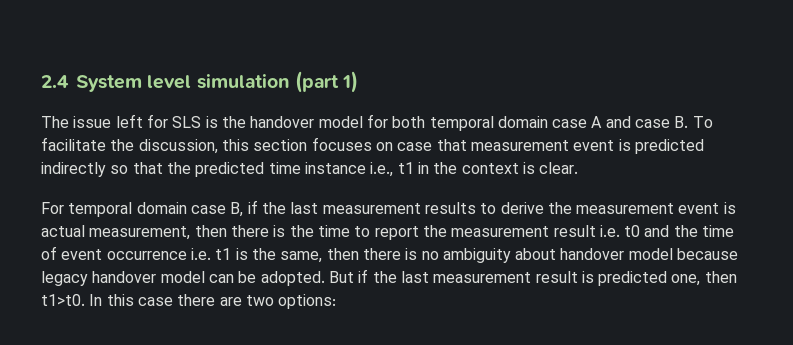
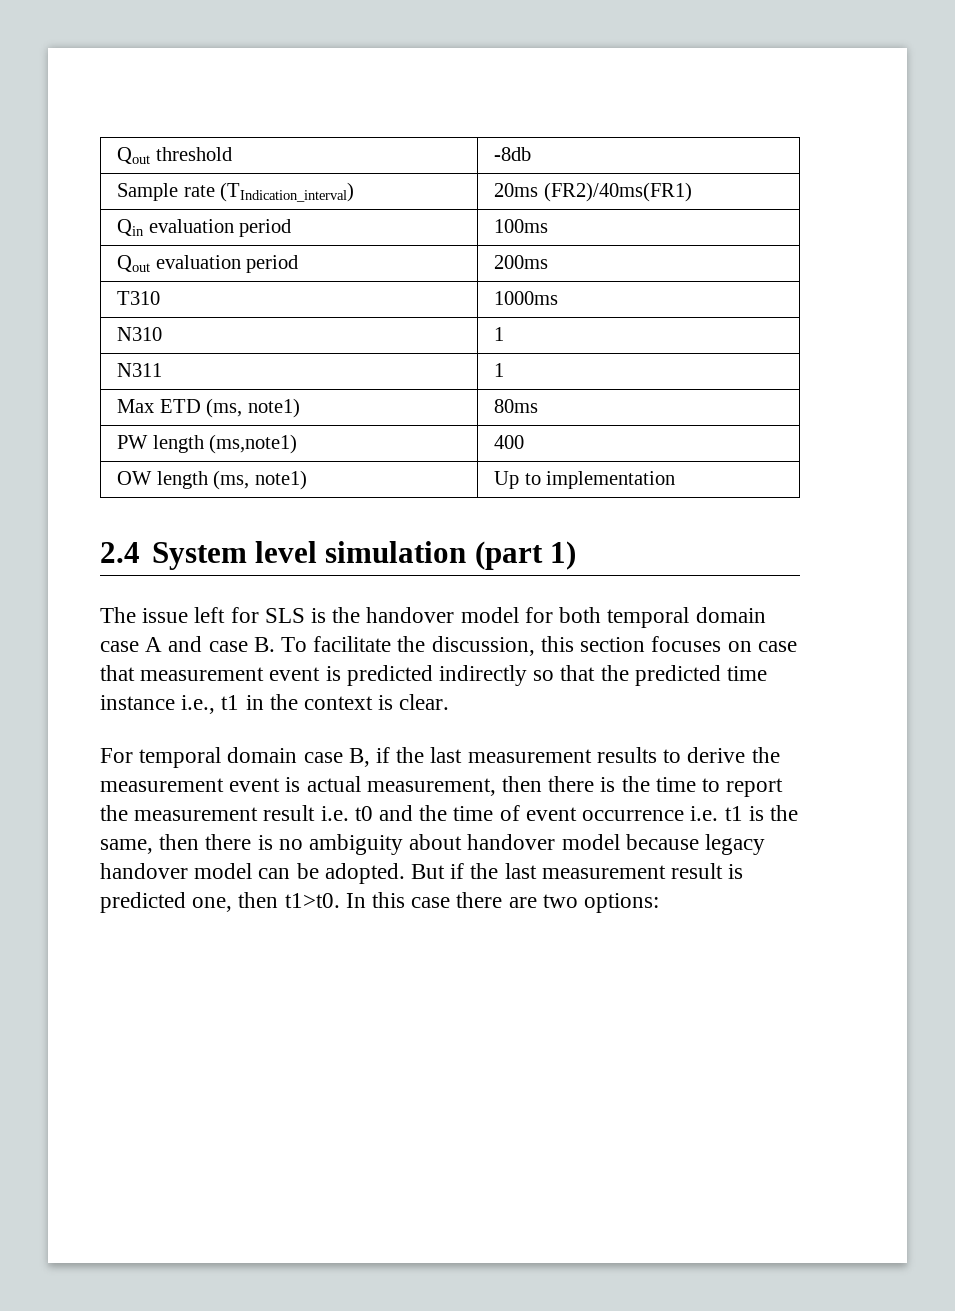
(41, 81) none -> [117,147,232,164] [494,147,532,161] [117,182,355,202] [494,182,692,202] [117,219,292,237] [494,219,549,233] [117,255,299,273] [494,255,549,269] [117,291,161,305] [494,291,559,305] [117,327,163,341] [494,327,505,341] [117,363,163,377] [494,363,505,377] [117,398,300,418] [494,399,539,413] [117,434,298,454] [494,435,525,449] [117,470,307,490] [494,471,676,489] Qout threshold | -8db // Sample rate (TIndication_interval) | 20ms (FR2)/40ms(FR1) // Qin evaluation period | 100ms // Qout evaluation period | 200ms // T310 | 1000ms // N310 | 1 // N311 | 1 // Max ETD (ms, note1) | 80ms // PW length (ms,note1) | 400 // OW length (ms, note1) | Up to implementation //

